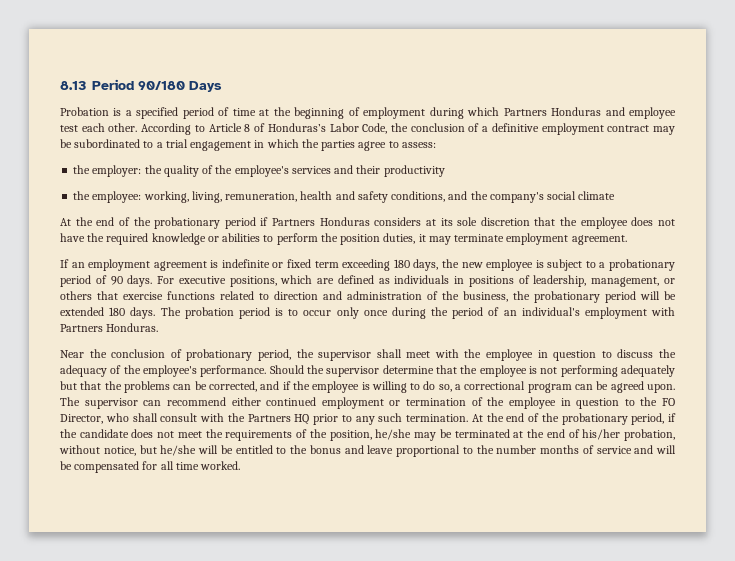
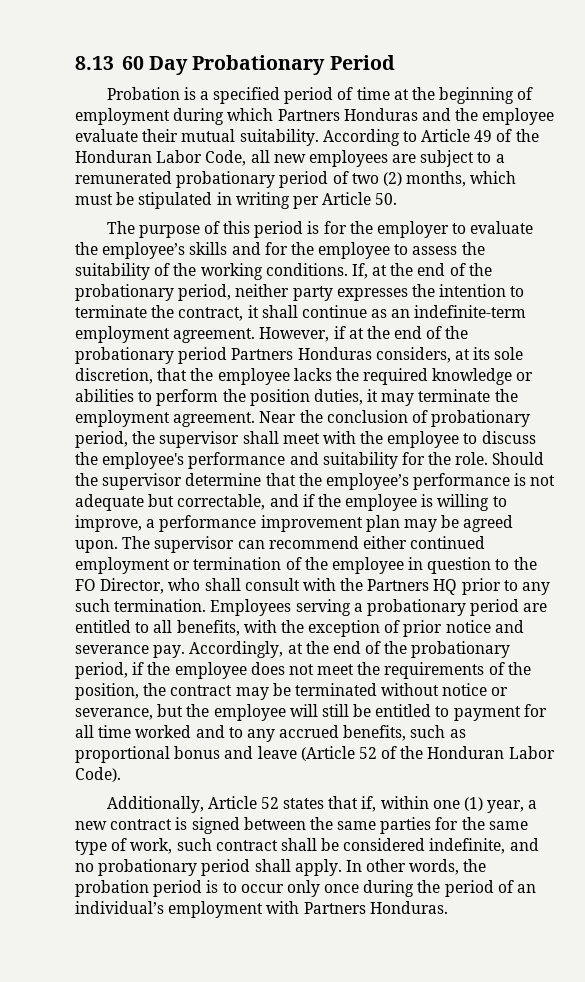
(86, 85) none -> [121,55,326,75] 60 Day Probationary
[138,81,222,92] 90/180 Days -> (395, 62) none
[629,107,677,119] [60,123,675,135] [60,139,436,151] [73,165,445,177] [73,191,616,203] [60,218,71,226] employee test each other. According to Article 8 of Honduras’s Labor Code, the conclusion of a definitive employment contract may be subordinated to a trial engagement in which the parties agree to assess: // the employer: the quality of the employee's services and their productivity // the employee: working, living, remuneration, health and safety conditions, and the company's social climate // At -> [455,108,555,125] [75,129,539,146] [75,150,505,167] [75,171,517,188] [75,192,398,209] [106,221,534,238] [75,242,485,259] [75,263,492,280] [75,284,525,301] [75,305,527,321] [75,326,364,343] the employee evaluate their mutual suitability. According to Article 49 of the Honduran Labor Code, all new employees are subject to a remunerated probationary period of two (2) months, which must be stipulated in writing per Article 50. // The purpose of this period is for the employer to evaluate the employee’s skills and for the employee to assess the suitability of the working conditions. If, at the end of the probationary period, neither party expresses the intention to terminate the contract, it shall continue as an indefinite-term employment agreement. However, if at
[260,217,422,226] if Partners Honduras considers -> [231,347,451,363] Partners Honduras considers,
[480,217,676,229] [60,233,85,242] discretion that the employee does not have -> [75,368,332,385] discretion, that the employee lacks
[506,233,627,245] [60,259,675,271] [60,275,675,287] [60,291,676,303] [60,307,675,319] [60,323,159,332] employment agreement. // If an employment agreement is indefinite or fixed term exceeding 180 days, the new employee is subject to a probationary period of 90 days. For executive positions, which are defined as individuals in positions of leadership, management, or others that exercise functions related to direction and administration of the business, the probationary period will be extended 180 days. The probation period is to occur only once during the period of an individual's employment with Partners Honduras. // -> [494,389,518,402] [75,410,256,427] the employment agreement.
[537,350,597,361] in question -> (460, 439) none
[60,365,267,377] adequacy of the employee's performance. -> [102,452,489,469] employee's performance and suitability for the role.
[479,365,675,377] [60,381,257,393] employee is not performing adequately but that the problems can be corrected, -> [325,473,556,490] [75,494,266,511] employee’s performance is not adequate but correctable,
[423,381,594,393] do so, a correctional program can -> [75,515,437,532] improve, a performance improvement plan may
[471,414,483,422] At -> [210,599,548,616] [75,620,524,637] [75,641,303,658] Employees serving a probationary period are entitled to all benefits, with the exception of prior notice and severance pay. Accordingly, at
[79,429,129,438] candidate -> [174,662,247,679] employee
[375,429,412,440] he/she -> [143,683,233,696] the contract
[513,429,675,441] [59,445,676,457] [60,461,241,473] at the end of his/her probation, without notice, but he/she will be entitled to the bonus and leave proportional to the number months of service and will be compensated for all time worked. -> [381,683,509,696] [75,704,547,721] [75,725,466,742] [75,746,555,763] [75,767,121,782] [106,796,538,813] [75,817,528,834] [75,838,539,855] [75,859,487,876] [75,880,537,897] [75,901,448,918] without notice or severance, but the employee will still be entitled to payment for all time worked and to any accrued benefits, such as proportional bonus and leave (Article 52 of the Honduran Labor Code). // Additionally, Article 52 states that if, within one (1) year, a new contract is signed between the same parties for the same type of work, such contract shall be considered indefinite, and no probationary period shall apply. In other words, the probation period is to occur only once during the period of an individual’s employment with Partners Honduras.

